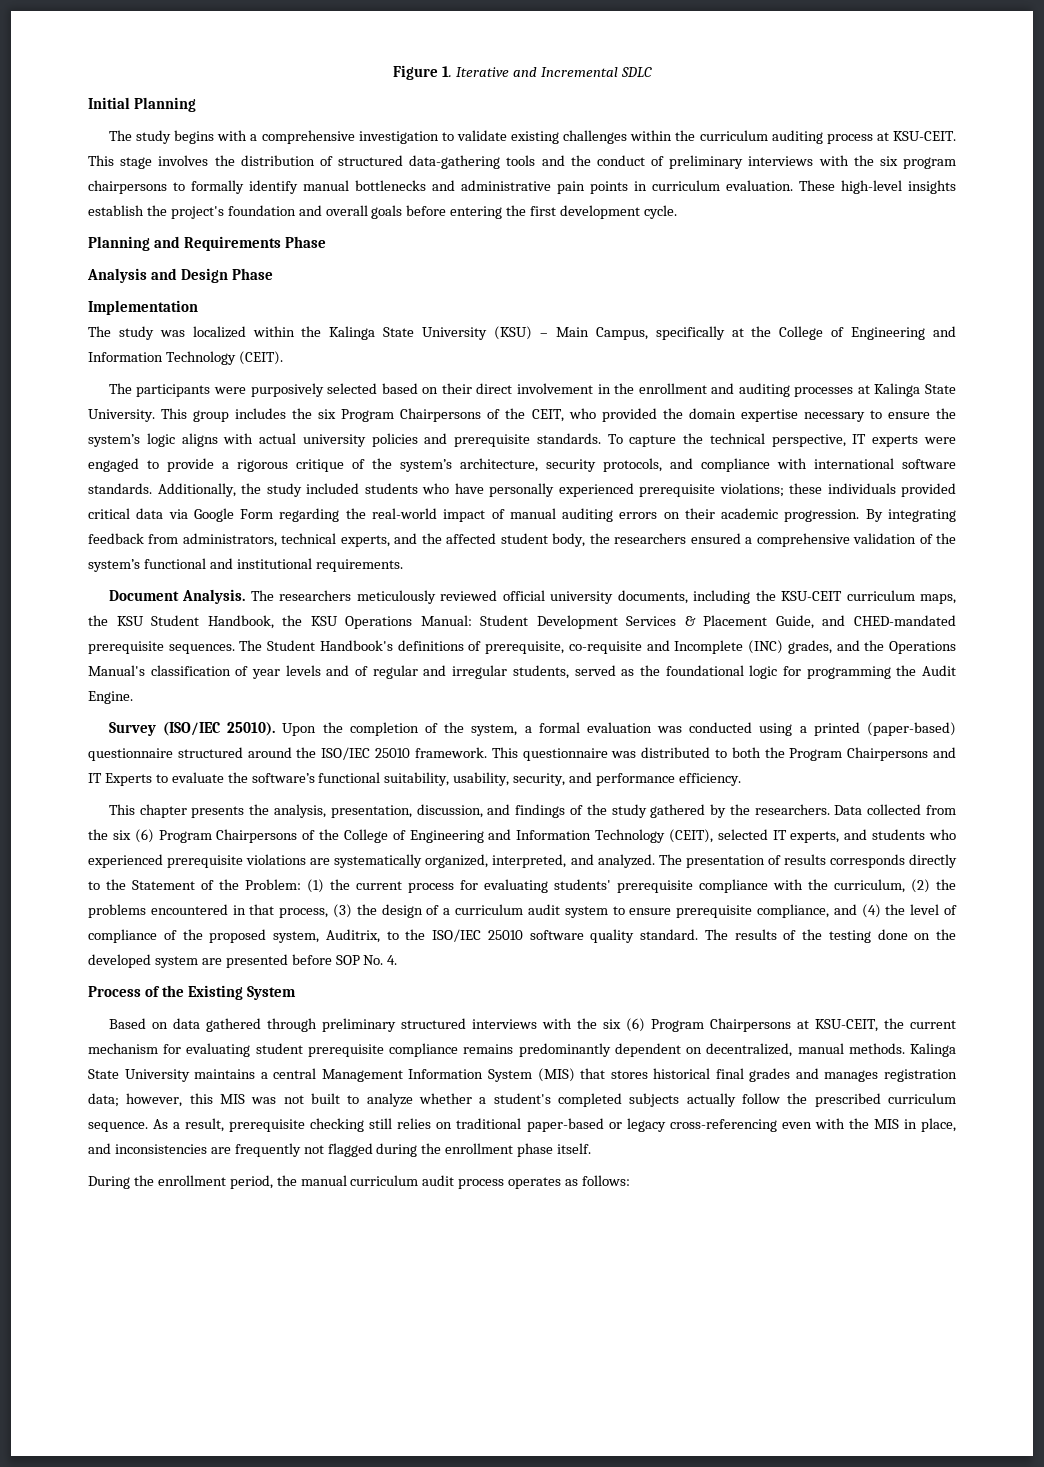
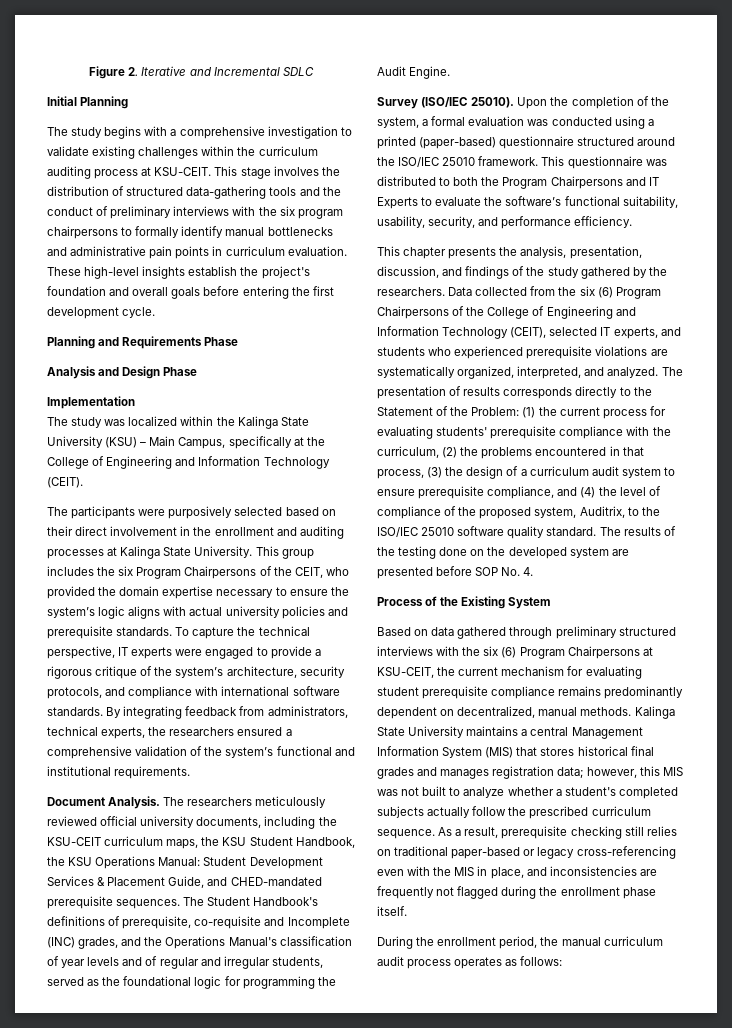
[442,66,453,77] 1. -> [128,67,139,76] 2.
[157,483,956,497] [88,508,860,522] Additionally, the study included students who have personally experienced prerequisite violations; these individuals provided critical data via Google Form regarding the real-world impact of manual auditing errors on their academic progression. -> (103, 711) none
[394,533,586,547] and the affected student body, -> (146, 733) none

